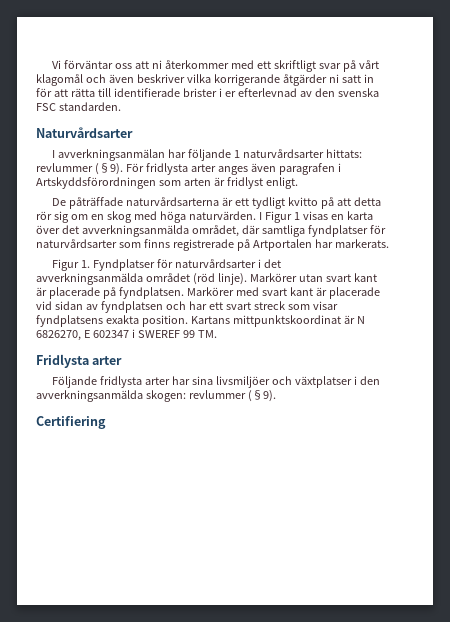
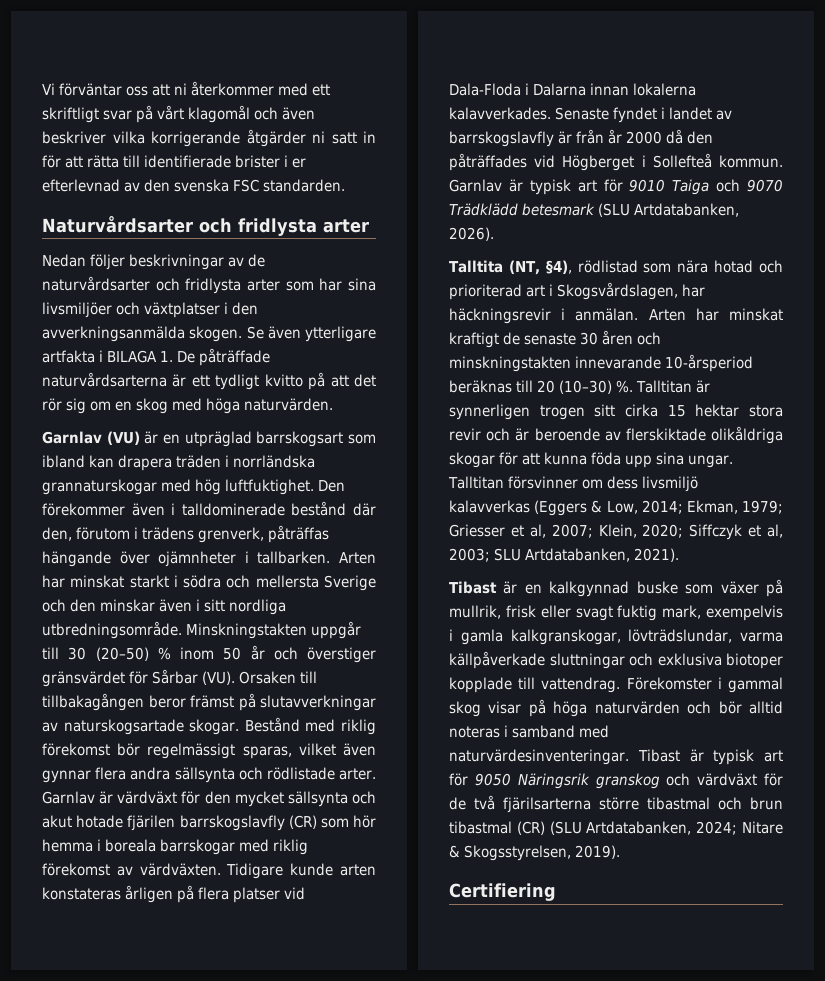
[51,149,362,161] [36,163,341,175] [36,177,298,189] // I avverkningsanmälan har följande 1 naturvårdsarter hittats: revlummer (§9). För fridlysta arter anges även paragrafen i Artskyddsförordningen som arten är fridlyst enligt. // -> [199,218,369,236] [42,254,266,270] [42,276,376,294] [42,302,259,318] [42,326,376,342] [42,350,174,363] och fridlysta arter // Nedan följer beskrivningar av de naturvårdsarter och fridlysta arter som har sina livsmiljöer och växtplatser i den avverkningsanmälda skogen. Se även ytterligare artfakta i BILAGA 1.
[353,197,381,206] detta -> [354,374,376,387] det
[258,211,373,223] [36,225,386,237] [36,239,389,251] [51,259,281,271] [36,273,377,285] [36,287,380,299] [36,301,338,313] [36,315,365,327] [36,329,217,341] [36,354,123,368] [51,376,380,388] [36,390,276,402] I Figur 1 visas en karta över det avverkningsanmälda området, där samtliga fyndplatser för naturvårdsarter som finns registrerade på Artportalen har markerats. // Figur 1. Fyndplatser för naturvårdsarter i det avverkningsanmälda området (röd linje). Markörer utan svart kant är placerade på fyndplatsen. Markörer med svart kant är placerade vid sidan av fyndplatsen och har ett svart streck som visar fyndplatsens exakta position. Kartans mittpunktskoordinat är N 6826270, E 602347 i SWEREF 99 TM. // Fridlysta arter // Följande fridlysta arter har sina livsmiljöer och växtplatser i den avverkningsanmälda skogen: revlummer (§9). -> [42,431,376,447] [42,455,316,471] [42,479,346,495] [42,501,376,516] [42,525,330,543] [42,551,376,567] [42,575,376,591] [42,599,287,615] [42,621,362,639] [42,645,376,663] [42,669,318,687] [42,693,376,711] [42,717,376,735] [42,743,376,759] [42,767,377,783] [42,791,376,807] [42,815,376,831] [42,839,309,855] [42,863,377,879] [42,885,306,903] [449,83,697,96] [449,107,733,123] [449,129,714,147] [449,153,783,171] [449,179,783,195] [449,203,740,217] [449,227,494,241] [449,260,783,275] [449,282,706,300] [449,308,783,324] [449,330,662,348] [449,354,754,372] [449,380,711,394] [449,404,783,420] [449,426,783,444] [449,452,734,468] [448,476,699,492] [449,500,783,516] [449,524,783,540] [449,548,680,562] [449,579,783,597] [449,605,783,621] [449,629,783,645] [449,651,783,669] [449,677,783,693] [449,699,783,717] [449,725,610,738] [449,749,783,765] [449,773,783,789] [449,795,783,813] [449,821,783,835] [449,845,621,861] // Garnlav (VU) är en utpräglad barrskogsart som ibland kan drapera träden i norrländska grannaturskogar med hög luftfuktighet. Den förekommer även i talldominerade bestånd där den, förutom i trädens grenverk, påträffas hängande över ojämnheter i tallbarken. Arten har minskat starkt i södra och mellersta Sverige och den minskar även i sitt nordliga utbredningsområde. Minskningstakten uppgår till 30 (20–50) % inom 50 år och överstiger gränsvärdet för Sårbar (VU). Orsaken till tillbakagången beror främst på slutavverkningar av naturskogsartade skogar. Bestånd med riklig förekomst bör regelmässigt sparas, vilket även gynnar flera andra sällsynta och rödlistade arter. Garnlav är värdväxt för den mycket sällsynta och akut hotade fjärilen barrskogslavfly (CR) som hör hemma i boreala barrskogar med riklig förekomst av värdväxten. Tidigare kunde arten konstateras årligen på flera platser vid Dala-Floda i Dalarna innan lokalerna kalavverkades. Senaste fyndet i landet av barrskogslavfly är från år 2000 då den påträffades vid Högberget i Sollefteå kommun. Garnlav är typisk art för 9010 Taiga och 9070 Trädklädd betesmark (SLU Artdatabanken, 2026). // Talltita (NT, §4), rödlistad som nära hotad och prioriterad art i Skogsvårdslagen, har häckningsrevir i anmälan. Arten har minskat kraftigt de senaste 30 åren och minskningstakten innevarande 10-årsperiod beräknas till 20 (10–30) %. Talltitan är synnerligen trogen sitt cirka 15 hektar stora revir och är beroende av flerskiktade olikåldriga skogar för att kunna föda upp sina ungar. Talltitan försvinner om dess livsmiljö kalavverkas (Eggers & Low, 2014; Ekman, 1979; Griesser et al, 2007; Klein, 2020; Siffczyk et al, 2003; SLU Artdatabanken, 2021). // Tibast är en kalkgynnad buske som växer på mullrik, frisk eller svagt fuktig mark, exempelvis i gamla kalkgranskogar, lövträdslundar, varma källpåverkade sluttningar och exklusiva biotoper kopplade till vattendrag. Förekomster i gammal skog visar på höga naturvärden och bör alltid noteras i samband med naturvärdesinventeringar. Tibast är typisk art för 9050 Näringsrik granskog och värdväxt för de två fjärilsarterna större tibastmal och brun tibastmal (CR) (SLU Artdatabanken, 2024; Nitare & Skogsstyrelsen, 2019).

